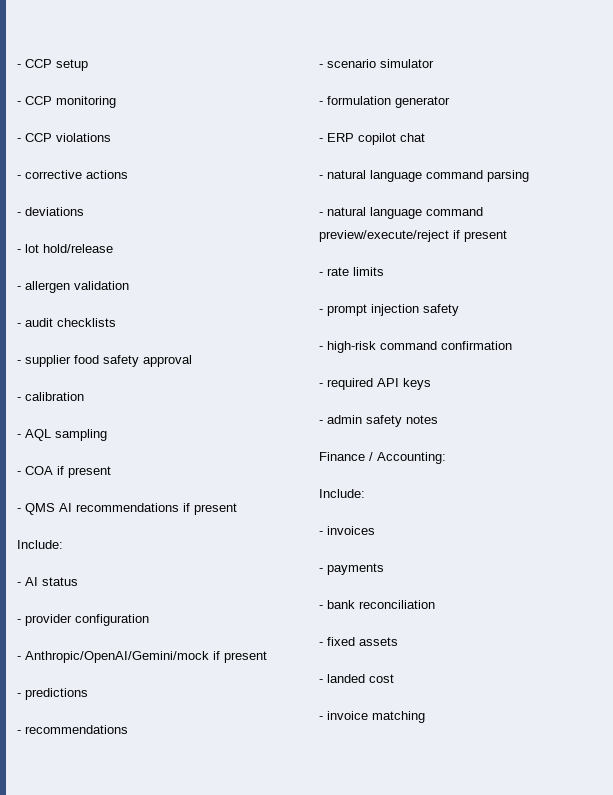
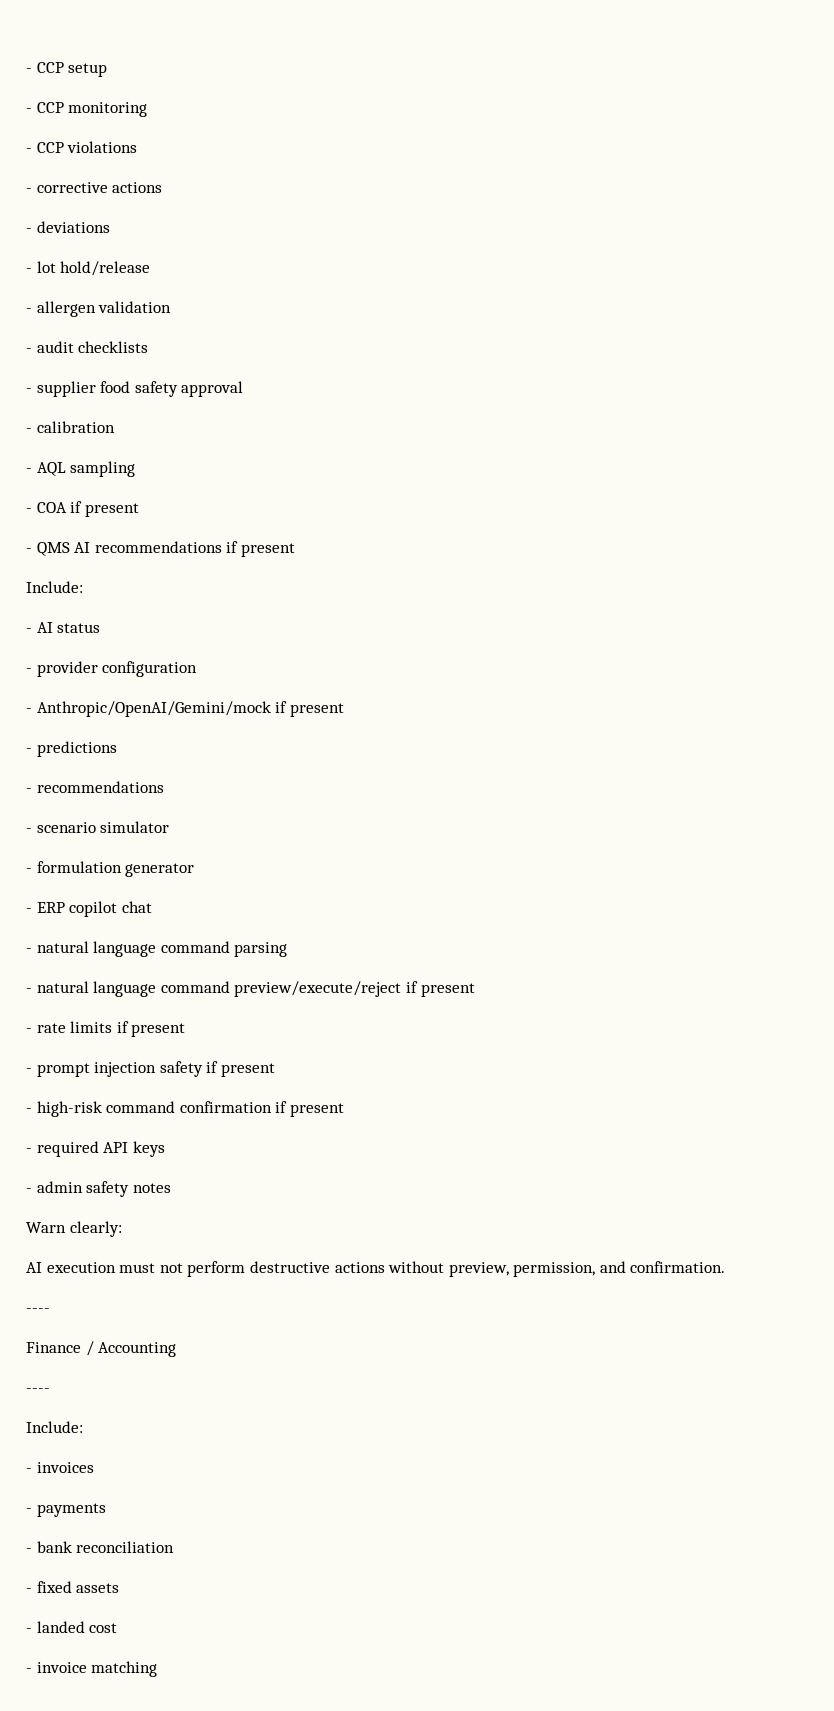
(384, 271) none -> [116,1021,186,1037] if present
(459, 310) none -> [206,1061,275,1077] if present
(512, 345) none -> [275,1101,344,1117] if present
(438, 419) none -> [26,1221,122,1237] [26,1261,726,1277] [26,1308,50,1313] // Warn clearly: // AI execution must not perform destructive actions without preview, permission, and confirmation. // ----
[377,452,446,464] Accounting: -> [98,1342,177,1357] [26,1388,50,1393] Accounting // ----

